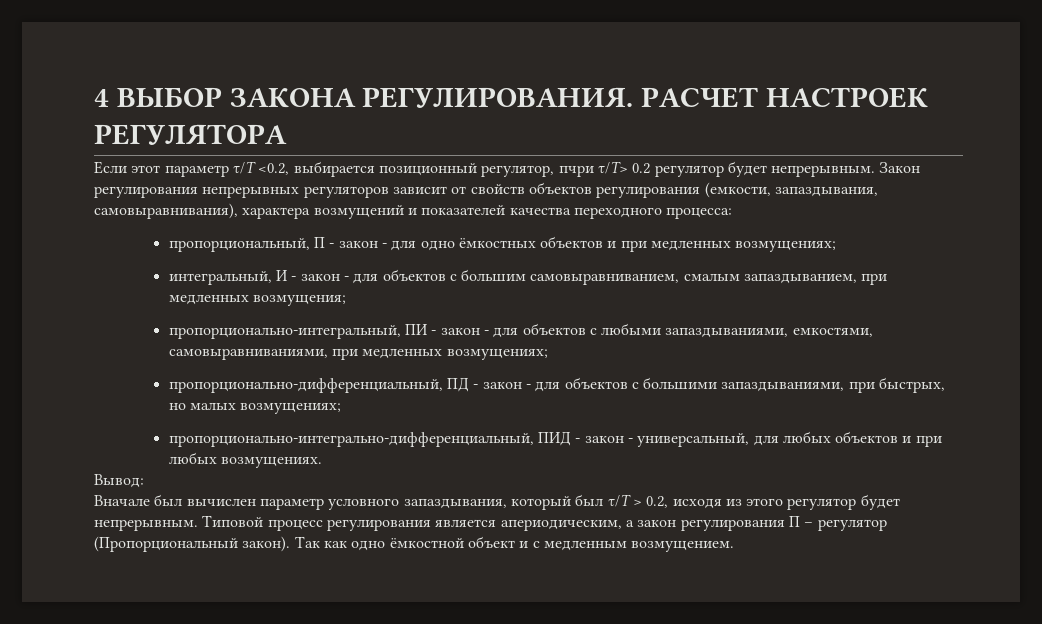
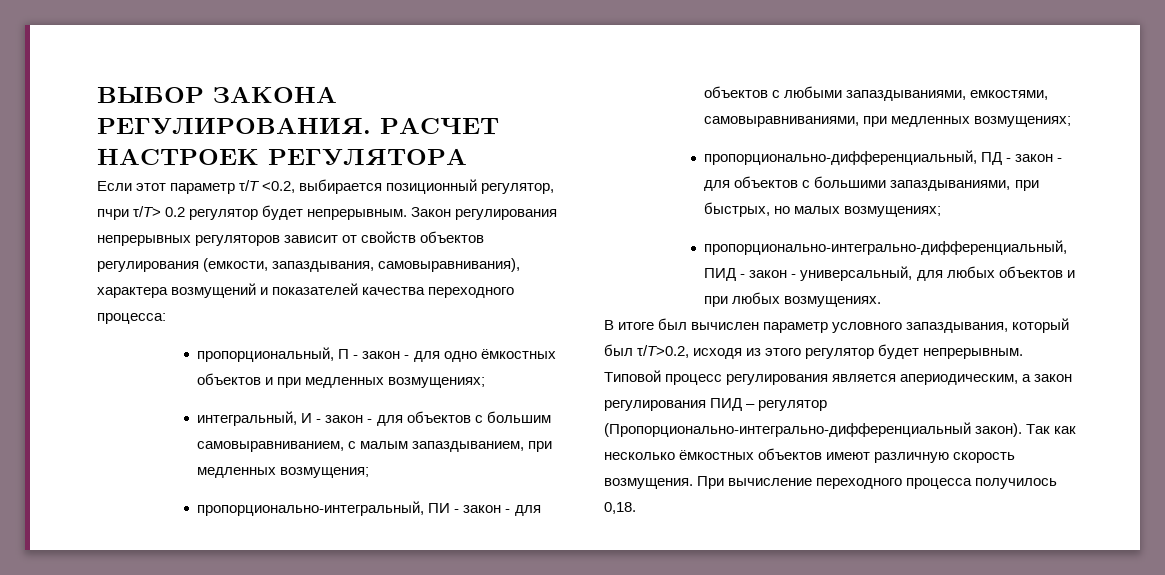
[94,89,109,107] 4 -> (97, 94) none
[683,273,740,281] смалым -> [348,441,409,449] с малым
[94,474,144,488] [94,495,150,506] Вывод: // Вначале -> [604,320,655,330] В итоге
[607,494,669,508] τ/Т > 0.2, -> [637,345,690,358] τ/Т>0.2,
[788,516,800,527] П -> [710,398,743,411] ПИД
[94,536,238,552] (Пропорциональный -> [604,422,971,437] (Пропорционально-интегрально-дифференциальный
[351,536,735,552] одно ёмкостной объект и с медленным возмущением. -> [604,448,1016,463] [604,476,1058,489] [604,502,636,514] несколько ёмкостных объектов имеют различную скорость возмущения. При вычисление переходного процесса получилось 0,18.

